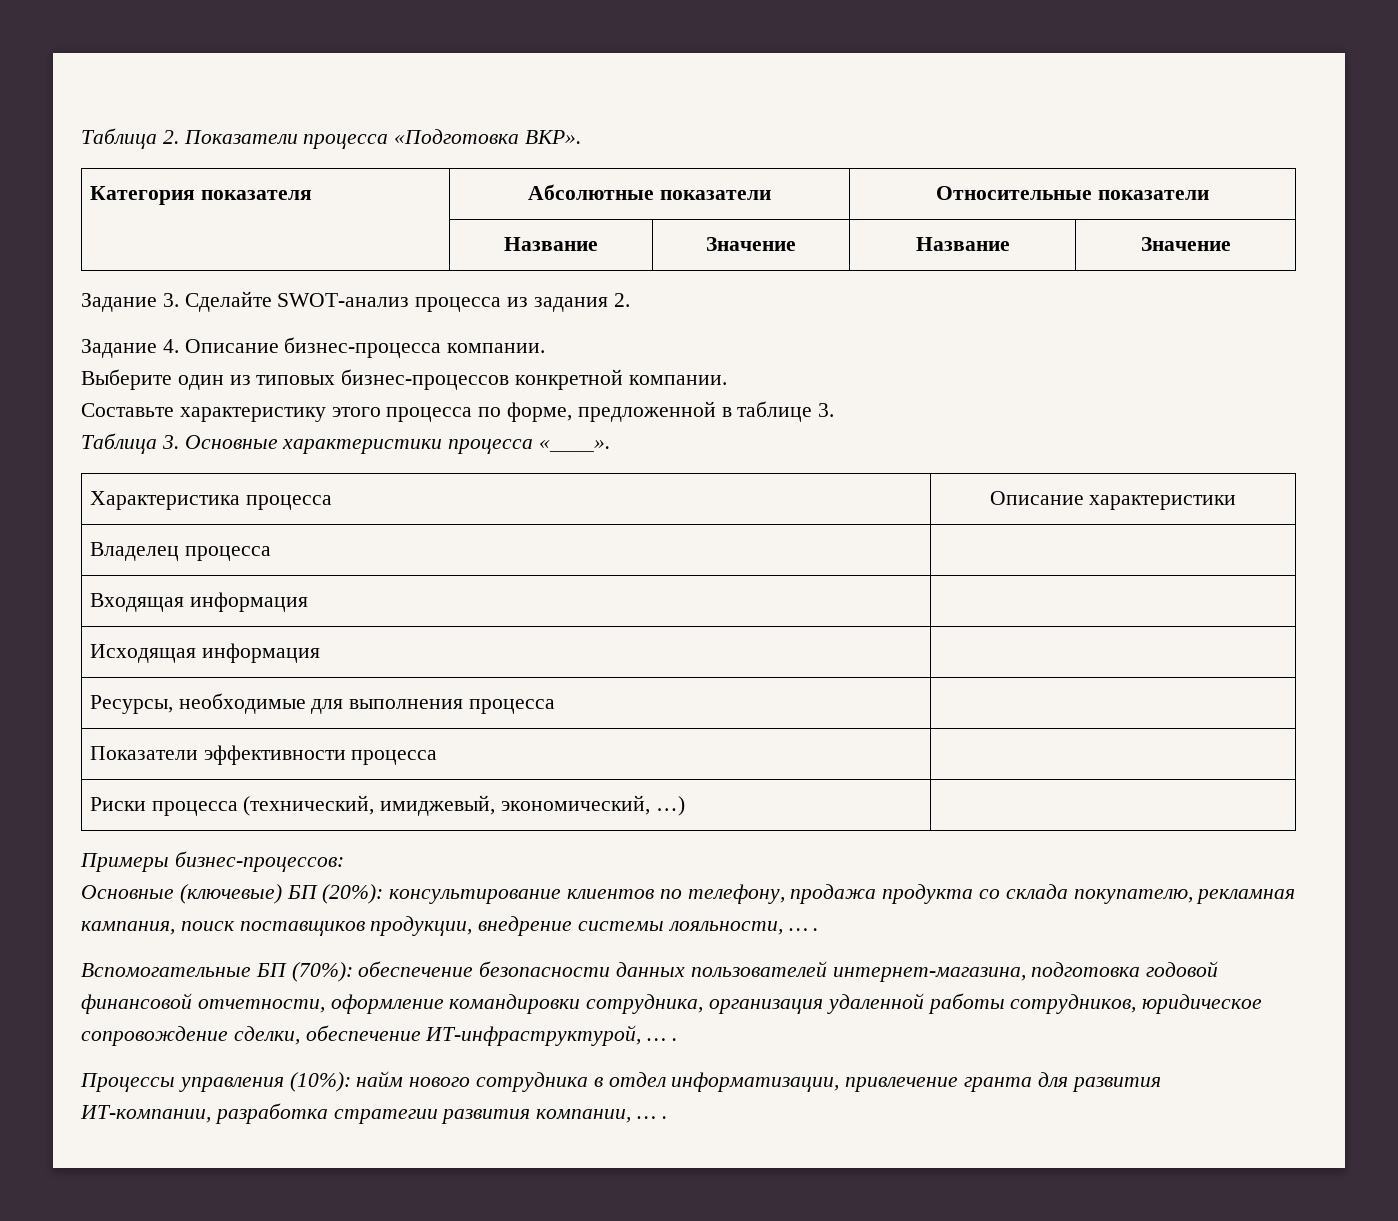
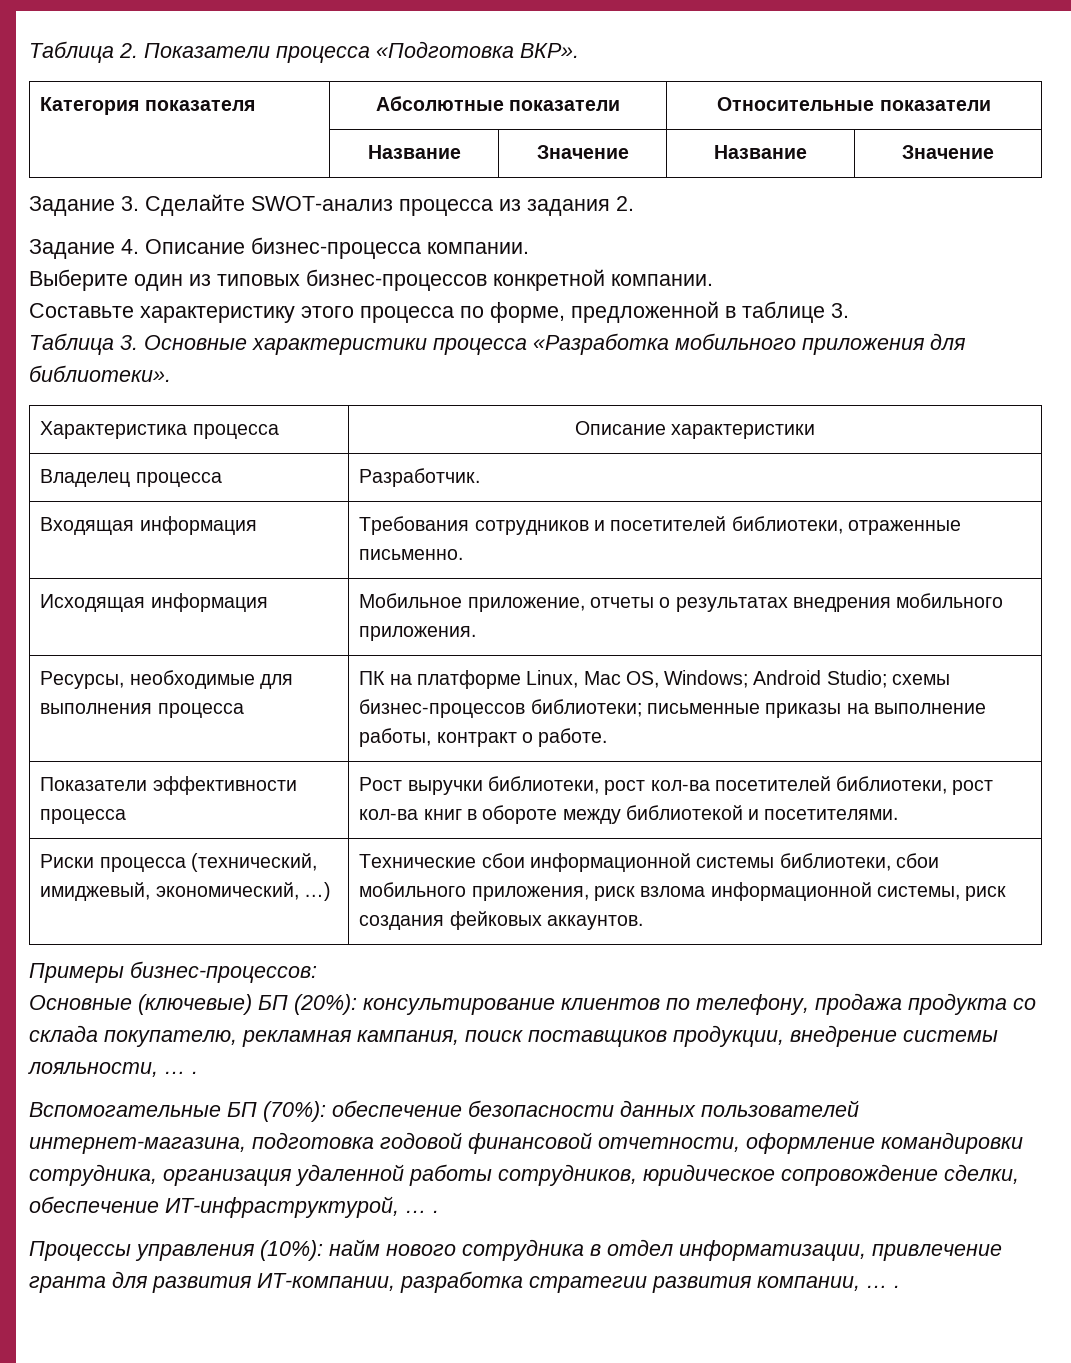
[539,440,611,452] «____». -> [533,333,966,355] [29,365,171,382] «Разработка мобильного приложения для библиотеки».
(271, 553) none -> [359,468,481,487] Разработчик.
[89,643,320,663] // Исходящая информация | -> [359,516,961,535] [359,549,464,560] [40,593,268,612] [359,593,1004,612] [359,626,477,641] Требования сотрудников и посетителей библиотеки, отраженные письменно. // Исходящая информация | Мобильное приложение, отчеты о результатах внедрения мобильного приложения.
[89,745,438,765] // Показатели эффективности процесса | -> [359,670,950,689] [359,699,986,718] [359,728,608,747] [40,776,297,795] [40,809,127,824] [359,776,994,795] [359,805,899,824] ПК на платформе Linux, Mac OS, Windows; Android Studio; схемы бизнес-процессов библиотеки; письменные приказы на выполнение работы, контракт о работе. // Показатели эффективности процесса | Рост выручки библиотеки, рост кол-ва посетителей библиотеки, рост кол-ва книг в обороте между библиотекой и посетителями.
(685, 806) none -> [359,853,939,872] [359,882,1007,901] [359,911,643,930] Технические сбои информационной системы библиотеки, сбои мобильного приложения, риск взлома информационной системы, риск создания фейковых аккаунтов.

